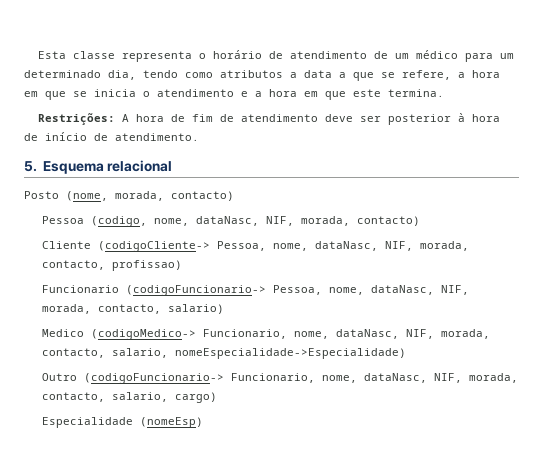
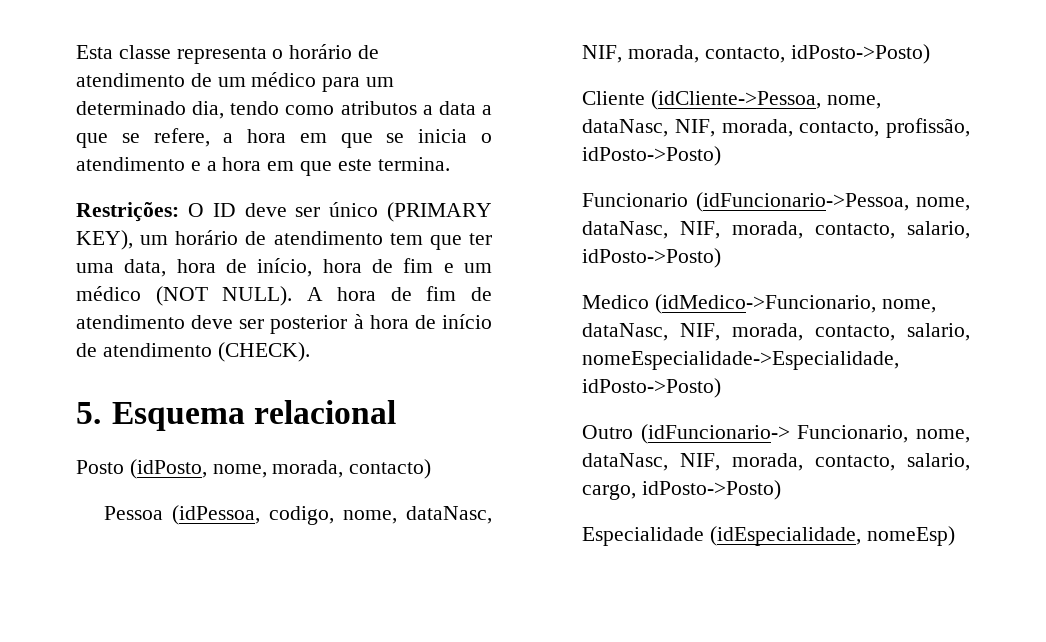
(116, 119) none -> [187,202,493,222] [76,230,493,250] [76,258,492,277] [76,286,293,306] O ID deve ser único (PRIMARY KEY), um horário de atendimento tem que ter uma data, hora de início, hora de fim e um médico (NOT NULL).
[115,133,199,141] atendimento. -> [102,342,310,362] atendimento (CHECK).
[66,191,108,201] (nome, -> [129,459,267,479] (idPosto, nome,
[91,216,421,227] [42,241,470,252] [42,260,183,271] [42,285,470,296] [42,304,225,314] [42,329,491,340] [42,348,407,359] [42,373,519,384] [42,392,218,403] (codigo, nome, dataNasc, NIF, morada, contacto) // Cliente (codigoCliente-> Pessoa, nome, dataNasc, NIF, morada, contacto, profissao) // Funcionario (codigoFuncionario-> Pessoa, nome, dataNasc, NIF, morada, contacto, salario) // Medico (codigoMedico-> Funcionario, nome, dataNasc, NIF, morada, contacto, salario, nomeEspecialidade->Especialidade) // Outro (codigoFuncionario-> Funcionario, nome, dataNasc, NIF, morada, contacto, salario, cargo) -> [172,505,492,525] [582,44,930,64] [582,90,882,110] [582,118,970,138] [582,146,722,166] [582,192,970,212] [582,221,970,239] [582,248,722,268] [582,294,937,314] [582,323,970,341] [582,351,900,370] [582,378,722,398] [582,424,970,444] [582,453,970,471] [582,480,782,500] (idPessoa, codigo, nome, dataNasc, NIF, morada, contacto, idPosto->Posto) // Cliente (idCliente->Pessoa, nome, dataNasc, NIF, morada, contacto, profissão, idPosto->Posto) // Funcionario (idFuncionario->Pessoa, nome, dataNasc, NIF, morada, contacto, salario, idPosto->Posto) // Medico (idMedico->Funcionario, nome, dataNasc, NIF, morada, contacto, salario, nomeEspecialidade->Especialidade, idPosto->Posto) // Outro (idFuncionario-> Funcionario, nome, dataNasc, NIF, morada, contacto, salario, cargo, idPosto->Posto)
[140,417,204,428] (nomeEsp) -> [710,526,956,546] (idEspecialidade, nomeEsp)

